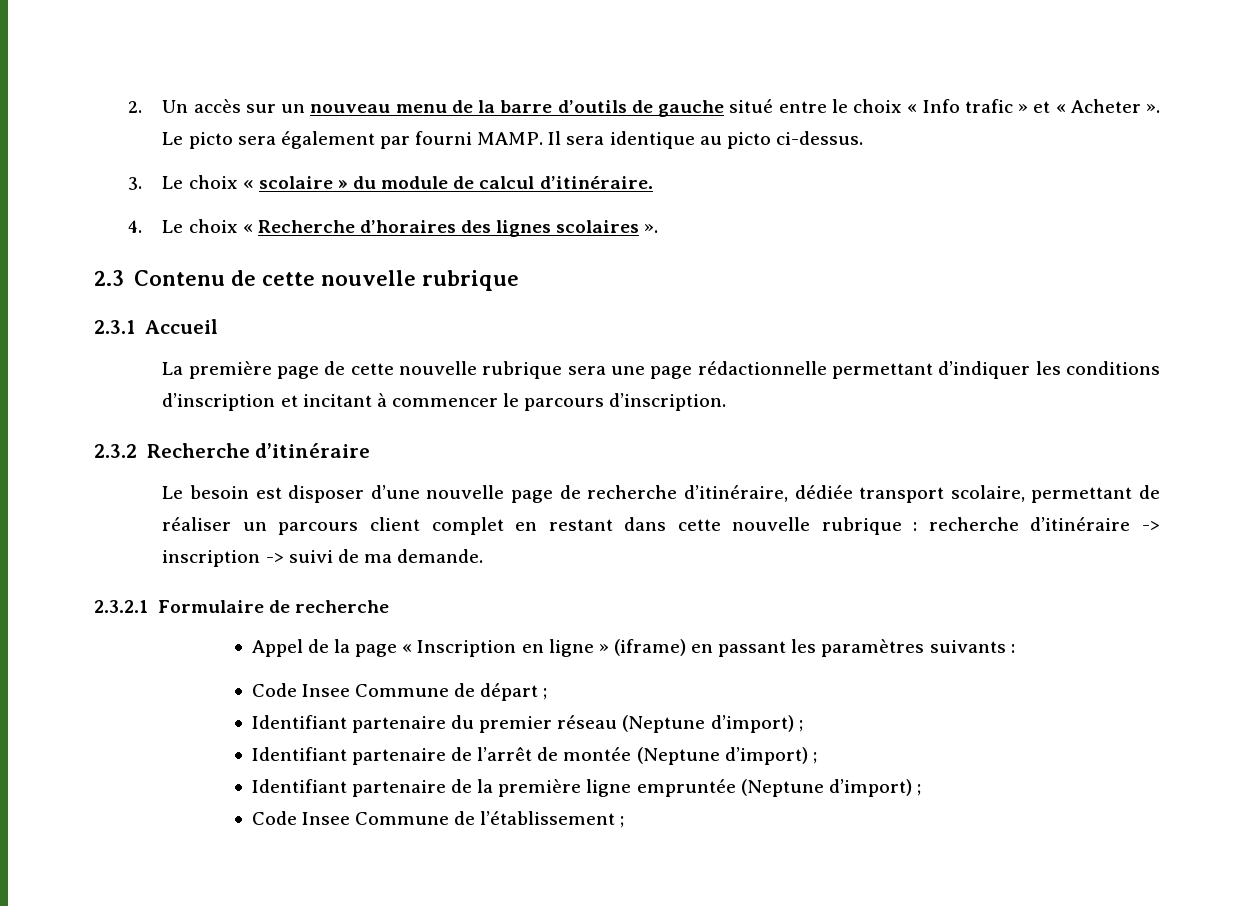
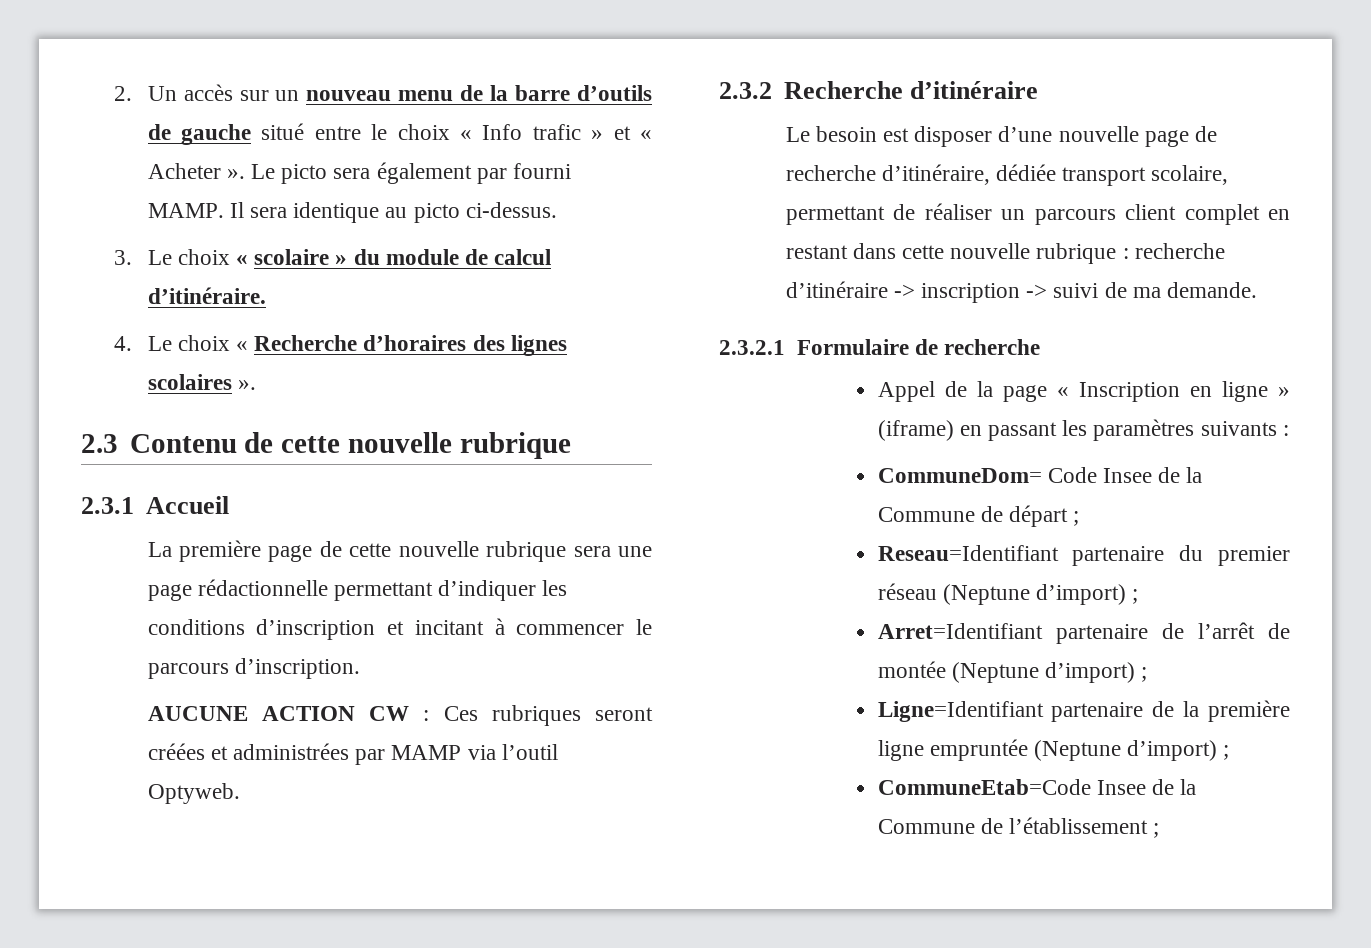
(727, 402) none -> [147,705,653,726] [147,743,558,765] [147,783,240,804] // AUCUNE ACTION CW : Ces rubriques seront créées et administrées par MAMP via l’outil Optyweb.
[251,683,350,697] Code Insee -> [877,467,1203,483] CommuneDom= Code Insee de la
[251,715,347,729] Identifiant -> [877,545,1059,561] Reseau=Identifiant
[251,747,347,761] Identifiant -> [877,623,1043,639] Arret=Identifiant
[251,779,347,793] Identifiant -> [877,701,1044,722] Ligne=Identifiant
[251,811,350,825] Code Insee -> [877,779,1197,795] CommuneEtab=Code Insee de la

